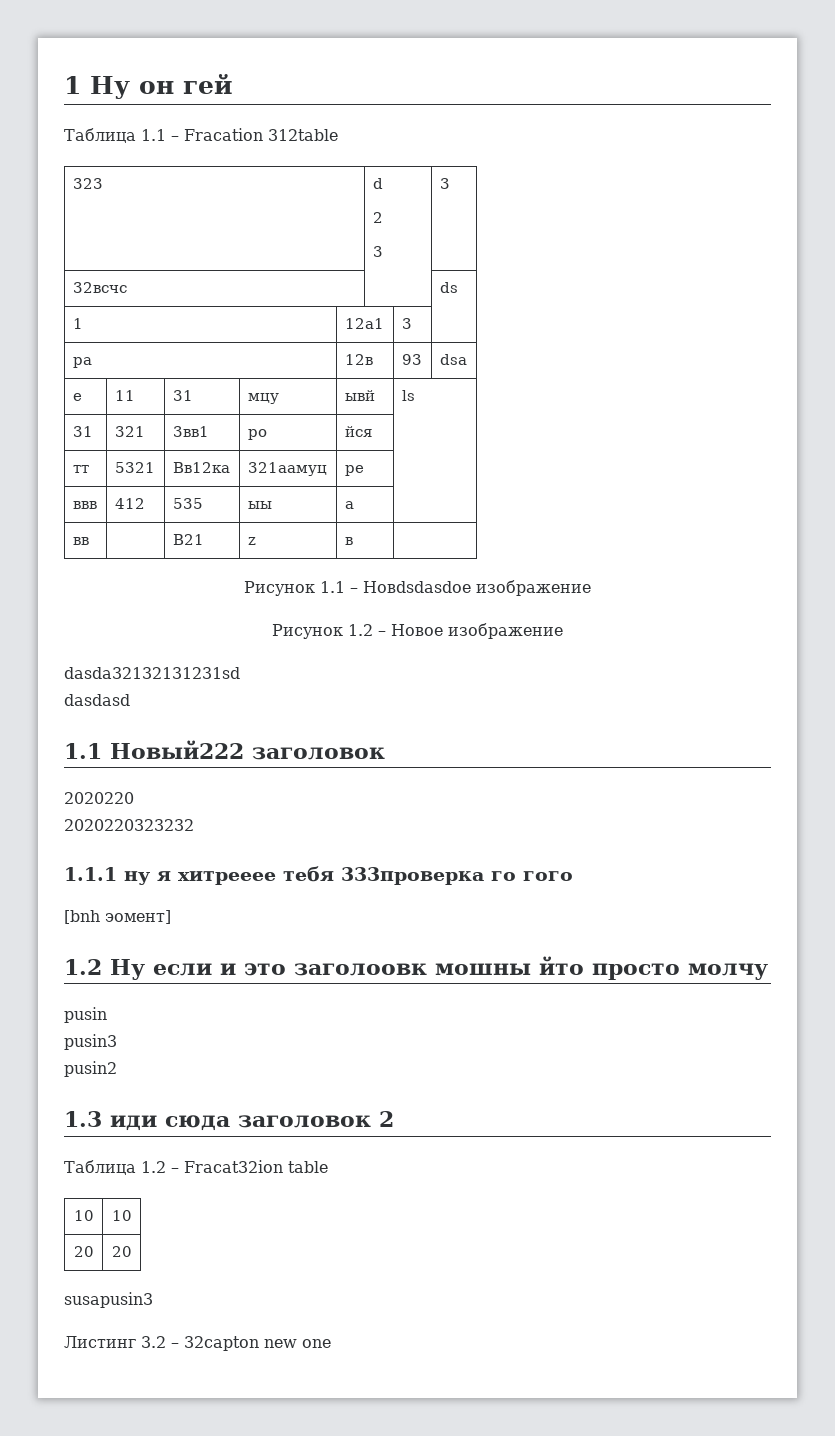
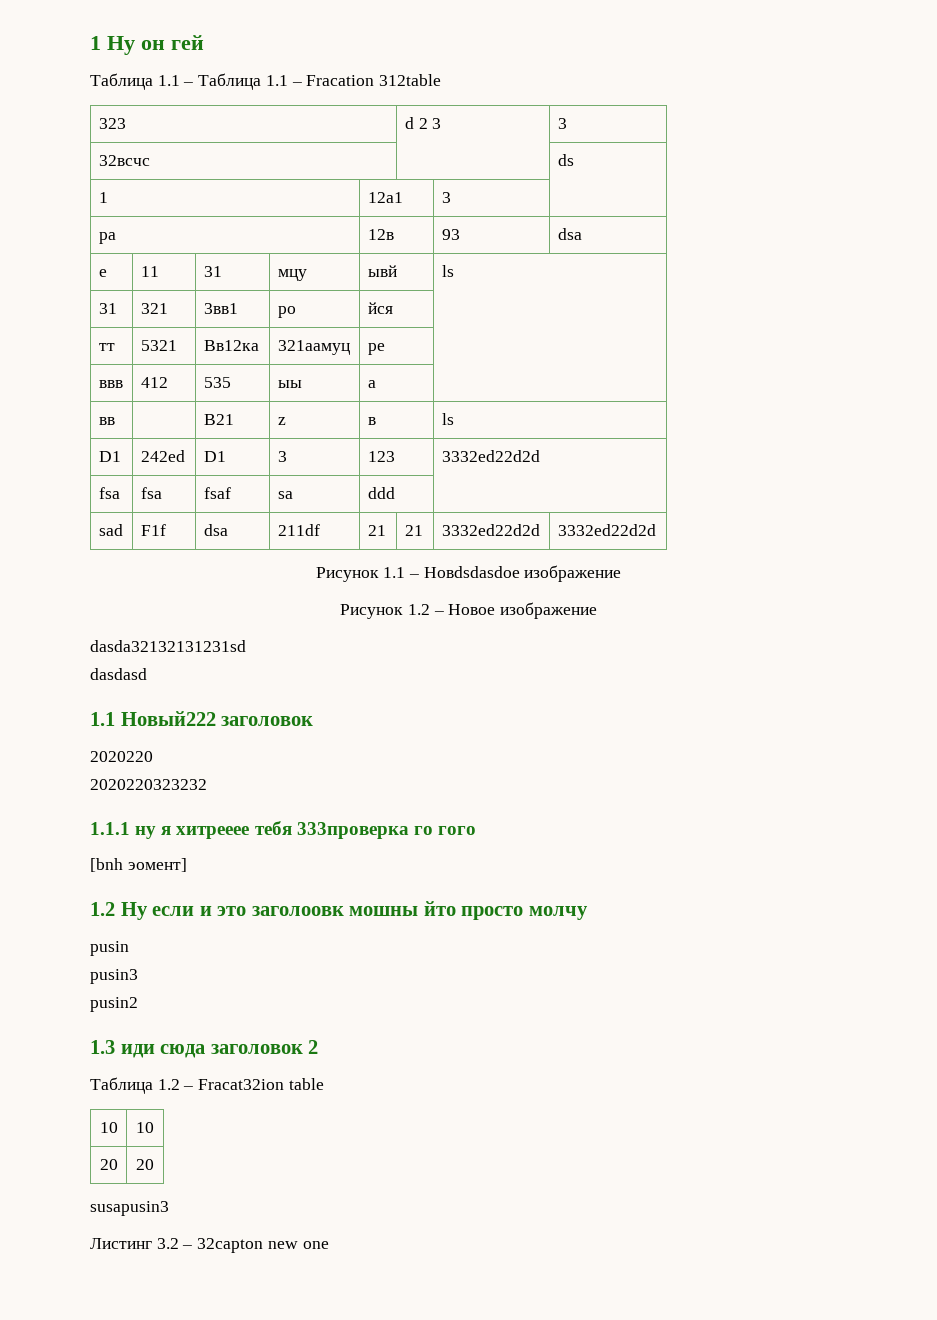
(179, 138) none -> [198,73,302,90] Таблица 1.1 –
[372,212,383,223] // 2 // -> [418,118,428,129] 2
(353, 541) none -> [441,413,454,425] [98,451,121,462] [140,450,185,462] [203,451,226,462] [277,451,287,462] [367,451,395,462] [441,450,540,462] [98,487,120,499] [140,487,162,499] [203,487,231,499] [277,491,293,499] [367,487,395,499] [98,524,123,536] [140,524,166,536] [203,524,228,536] [277,524,320,536] [367,525,386,536] [404,525,423,536] [441,524,540,536] [557,524,656,536] ls // D1 | 242ed | D1 | 3 | 123 | 3332ed22d2d // fsa | fsa | fsaf | sa | ddd | // sad | F1f | dsa | 211df | 21 | 21 | 3332ed22d2d | 3332ed22d2d

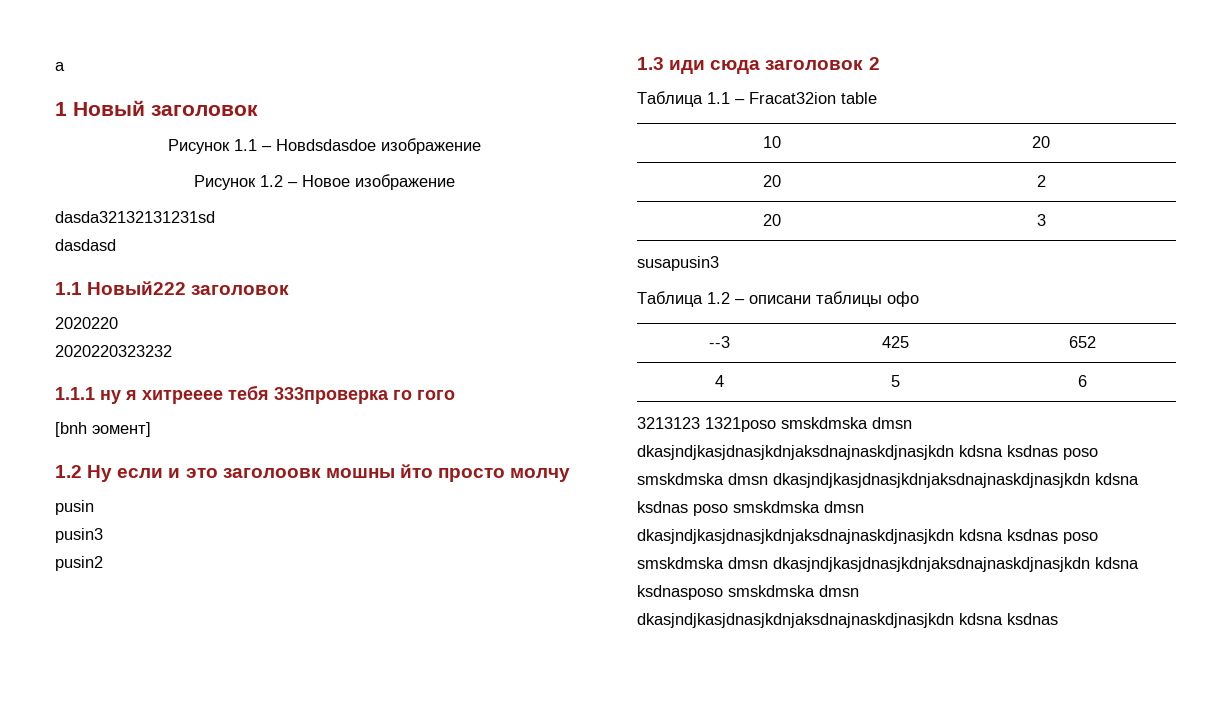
[90,35,204,55] [90,73,442,90] [98,118,126,129] [404,117,442,129] [557,118,567,129] [98,155,150,166] [557,154,574,166] [98,192,108,203] [367,192,403,203] [441,192,451,203] [98,232,116,244] [367,229,394,240] [441,229,460,240] [557,228,582,240] [98,269,107,277] [140,266,159,277] [203,266,222,277] [277,269,307,281] [367,265,397,277] [441,265,454,277] [98,303,117,314] [140,303,168,314] [203,303,238,314] [277,306,296,318] [367,302,393,314] [98,343,115,351] [140,340,177,351] [203,340,259,351] [277,340,350,355] [367,343,385,355] [98,380,123,388] [140,377,168,388] [203,377,231,388] [277,380,302,388] [367,380,376,388] [98,417,115,425] [203,414,234,425] [277,417,286,425] [367,417,376,425] [441,413,454,425] [98,451,121,462] [140,450,185,462] [203,451,226,462] [277,451,287,462] [367,451,395,462] [441,450,540,462] [98,487,120,499] [140,487,162,499] [203,487,231,499] [277,491,293,499] [367,487,395,499] [98,524,123,536] [140,524,166,536] [203,524,228,536] [277,524,320,536] [367,525,386,536] [404,525,423,536] [441,524,540,536] [557,524,656,536] 1 Ну он гей // Таблица 1.1 – Таблица 1.1 – Fracation 312table // 323 | d 2 3 | 3 // 32всчс | | ds // 1 | 12а1 | 3 | // pa | 12в | 93 | dsa // e | 11 | 31 | мцу | ывй | ls // 31 | 321 | 3вв1 | ро | йся | // тт | 5321 | Вв12ка | 321аамуц | ре | // ввв | 412 | 535 | ыы | а | // вв | | В21 | z | в | ls // D1 | 242ed | D1 | 3 | 123 | 3332ed22d2d // fsa | fsa | fsaf | sa | ddd | // sad | F1f | dsa | 211df | 21 | 21 | 3332ed22d2d | 3332ed22d2d -> [55,62,65,71] [55,100,258,116] a // 1 Новый заголовок
[157,1079,180,1090] 1.2 -> [707,92,730,104] 1.1
[136,1122,154,1133] [99,1159,118,1170] [136,1159,154,1170] 10 // 20 | 20 -> [1032,136,1050,148] [763,175,781,187] [1036,175,1046,187] [763,214,781,226] [1036,214,1046,226] 20 // 20 | 2 // 20 | 3
[90,1238,329,1253] Листинг 3.2 – 32capton new one -> [637,291,919,307] [709,336,730,348] [881,336,909,348] [1068,336,1096,348] [715,375,724,387] [890,375,900,387] [1077,375,1087,387] [637,417,912,432] [637,445,1098,460] [637,473,1139,488] [637,501,864,516] [637,529,1098,544] [637,557,1139,572] [637,585,859,600] [637,613,1058,628] Таблица 1.2 – описани таблицы офо // --3 | 425 | 652 // 4 | 5 | 6 // 3213123 1321poso smskdmska dmsn dkasjndjkasjdnasjkdnjaksdnajnaskdjnasjkdn kdsna ksdnas poso smskdmska dmsn dkasjndjkasjdnasjkdnjaksdnajnaskdjnasjkdn kdsna ksdnas poso smskdmska dmsn dkasjndjkasjdnasjkdnjaksdnajnaskdjnasjkdn kdsna ksdnas poso smskdmska dmsn dkasjndjkasjdnasjkdnjaksdnajnaskdjnasjkdn kdsna ksdnasposo smskdmska dmsn dkasjndjkasjdnasjkdnjaksdnajnaskdjnasjkdn kdsna ksdnas

